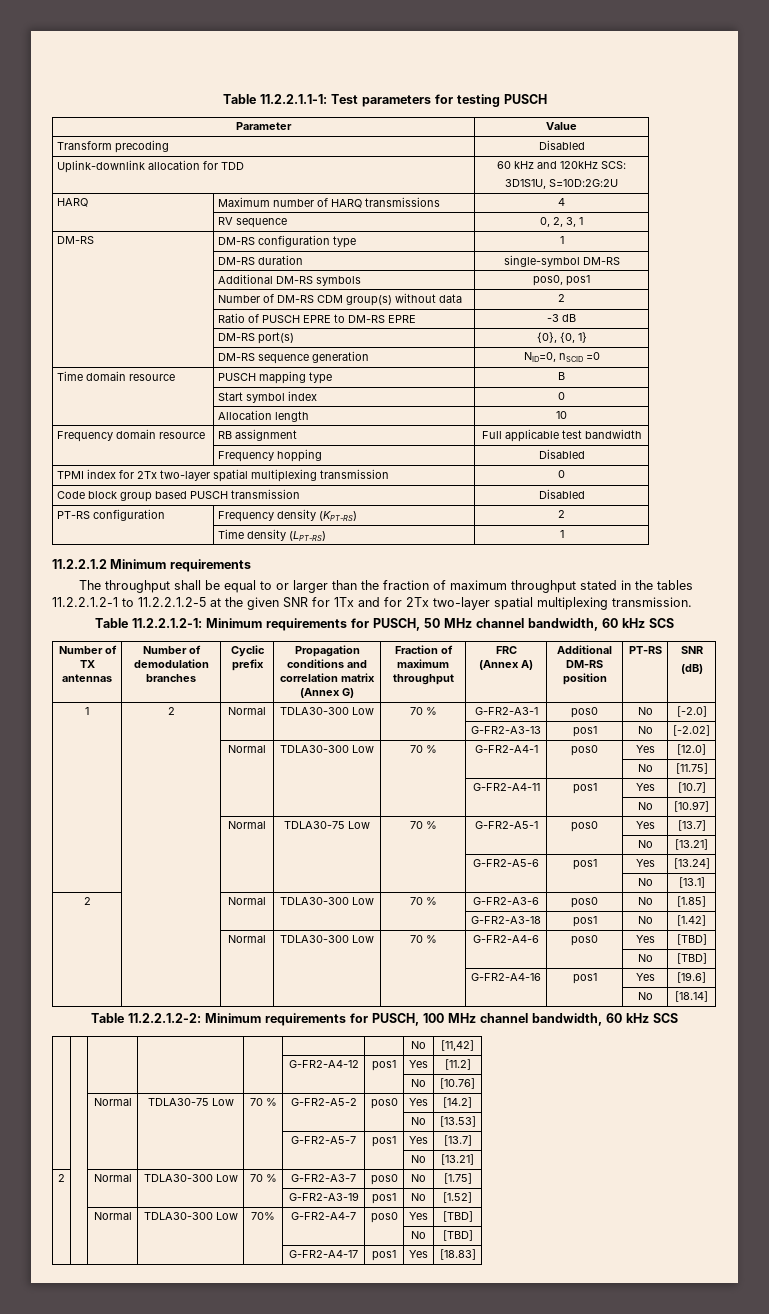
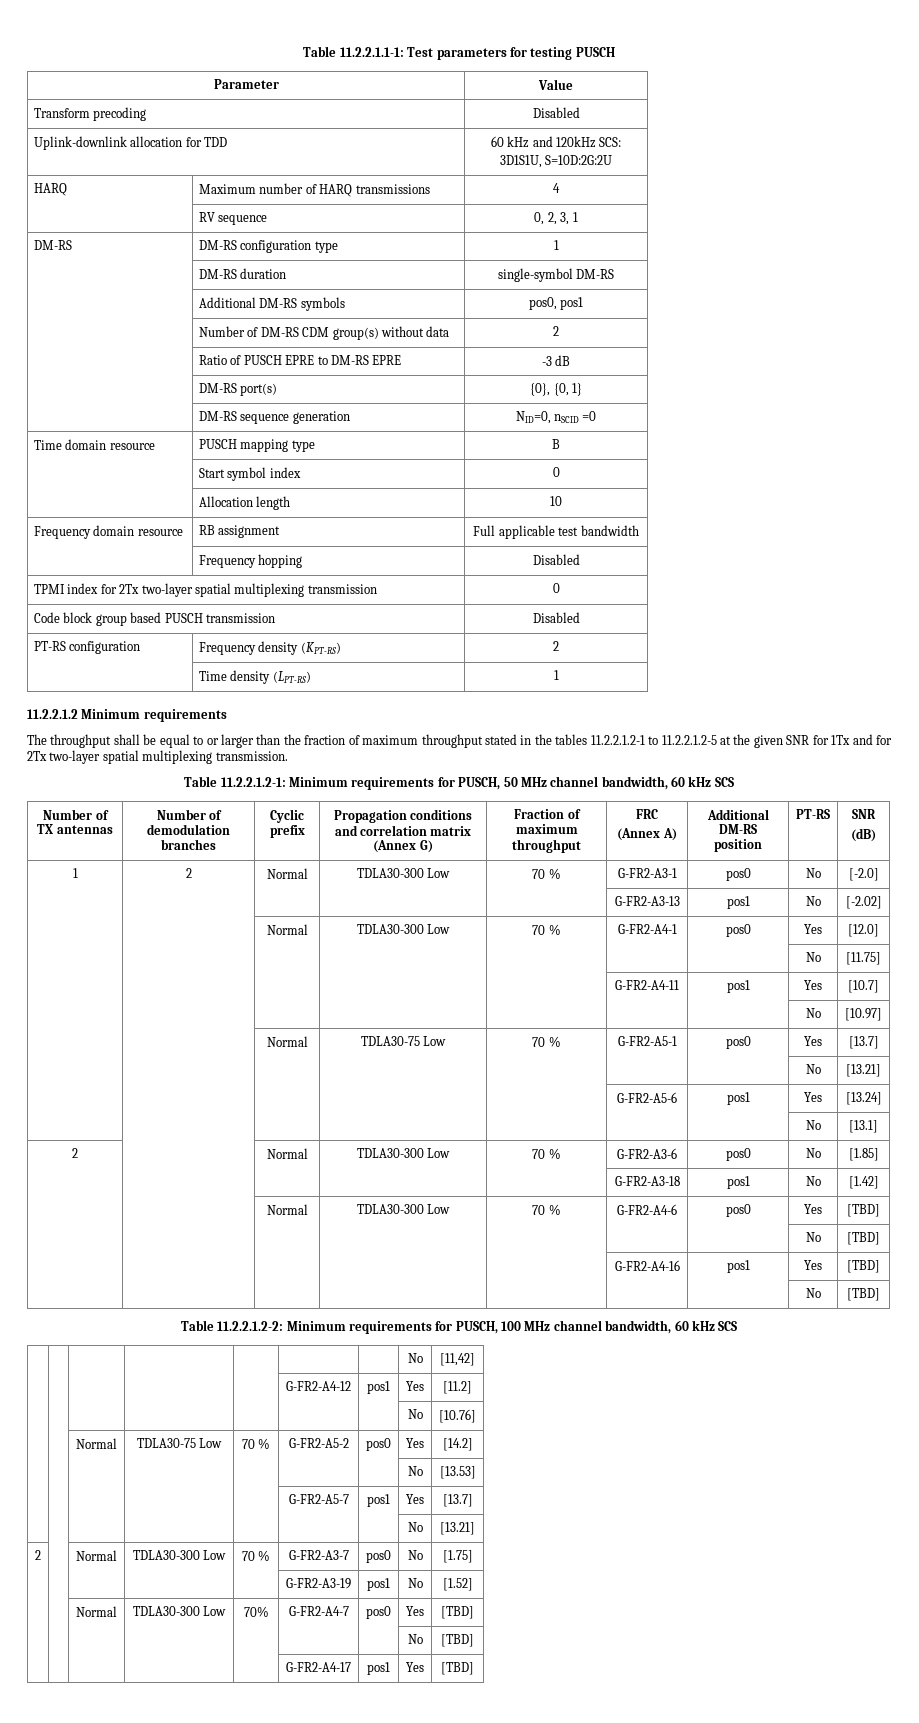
[677,972,706,983] [637,992,653,1000] [675,991,708,1002] [19.6] // | | | | | | | No | [18.14] -> [847,1260,880,1273] [805,1288,821,1298] [847,1288,880,1301] [TBD] // | | | | | | | No | [TBD]
[439,1249,476,1260] [18.83] -> [441,1662,474,1675] [TBD]

